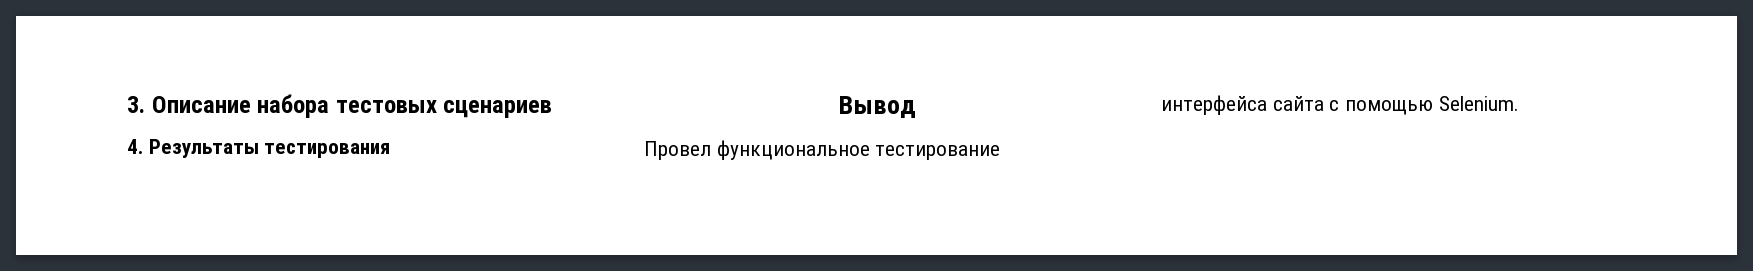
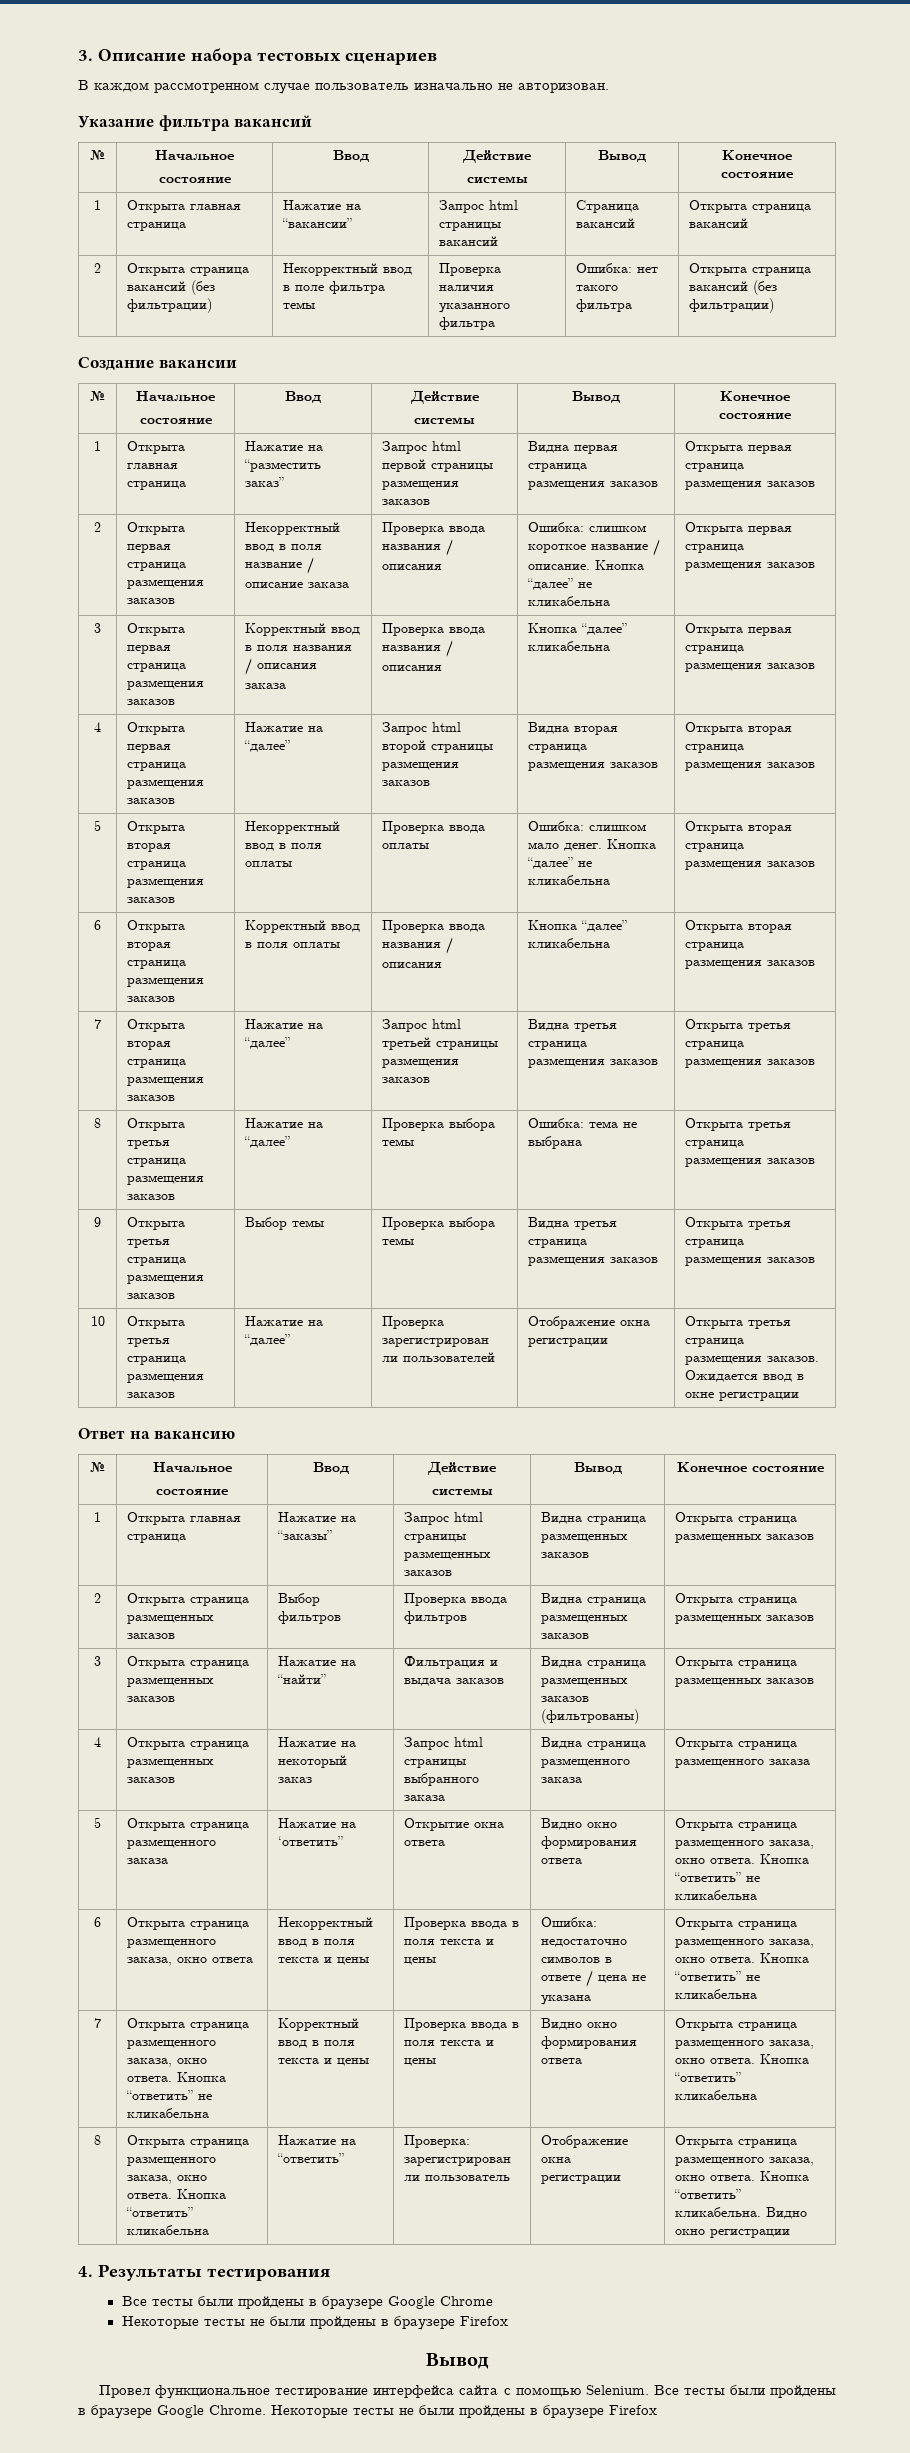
[127,139,391,158] 4. Результаты тестирования -> [78,80,609,94] [78,115,313,131] [90,150,105,160] [155,149,234,160] [158,177,231,183] [332,150,369,162] [462,150,531,163] [466,175,528,183] [598,150,646,162] [722,150,792,160] [721,172,793,178] [94,200,101,210] [127,200,242,213] [127,222,187,231] [283,200,362,210] [282,218,353,228] [439,200,519,213] [439,222,502,231] [439,236,499,246] [576,200,640,213] [576,218,636,228] [689,200,812,213] [689,218,749,228] [94,263,101,273] [127,263,250,276] [127,280,216,295] [127,298,213,313] [283,263,413,276] [283,281,386,294] [283,302,316,309] [439,263,502,276] [439,285,495,291] [439,303,511,313] [439,317,496,330] [576,263,659,273] [576,285,619,291] [576,299,633,312] [689,263,812,276] [689,280,778,295] [689,298,775,313] [78,357,237,371] [90,391,105,401] [136,390,215,401] [139,418,212,424] [285,391,321,403] [409,391,479,404] [414,416,475,424] [572,391,620,403] [720,391,790,401] [719,413,791,419] [94,441,101,451] [127,441,186,454] [127,463,179,469] [127,481,187,490] [245,441,324,451] [244,459,322,472] [245,477,285,487] [382,441,462,454] [382,459,494,472] [382,480,460,490] [382,499,431,505] [528,441,619,454] [528,463,588,472] [528,480,659,490] [685,441,793,454] [685,463,745,472] [685,480,816,490] [94,522,101,532] [127,522,186,535] [127,544,172,553] [127,562,187,571] [127,579,205,589] [127,598,176,604] [245,522,341,535] [245,544,323,552] [245,557,315,574] [245,582,350,588] [382,522,486,535] [382,539,454,556] [382,564,443,570] [528,522,647,532] [528,539,661,556] [528,560,645,570] [527,578,593,590] [528,596,611,606] [685,522,793,535] [685,544,745,553] [685,561,816,571] [94,623,101,633] [127,623,186,636] [127,645,172,654] [127,663,187,672] [127,680,205,690] [127,699,176,705] [245,623,361,636] [245,645,353,651] [245,658,318,675] [245,683,287,689] [382,623,486,636] [382,640,454,657] [382,665,443,671] [528,623,628,635] [528,641,611,651] [685,623,793,636] [685,645,745,654] [685,662,816,672] [94,722,101,732] [127,722,186,735] [127,744,172,753] [127,762,187,771] [127,779,205,789] [127,798,176,804] [245,722,324,732] [244,740,291,752] [382,722,462,735] [382,740,494,753] [382,761,460,771] [382,780,431,786] [528,722,619,735] [528,744,588,753] [528,761,659,771] [685,722,793,735] [685,744,745,753] [685,761,816,771] [94,820,101,831] [127,821,186,834] [127,843,172,852] [127,861,187,870] [127,878,205,888] [127,897,176,903] [245,821,341,834] [245,843,323,851] [245,861,293,867] [382,821,486,834] [382,843,430,849] [528,821,647,831] [528,839,657,851] [527,857,593,869] [528,875,611,885] [685,821,793,834] [685,843,745,852] [685,860,816,870] [94,920,101,930] [127,920,186,933] [127,942,172,951] [127,960,187,969] [127,977,205,987] [127,996,176,1002] [245,920,361,933] [245,942,341,948] [382,920,486,933] [382,937,454,954] [382,962,443,968] [528,920,628,932] [528,938,611,948] [685,920,793,933] [685,942,745,951] [685,959,816,969] [94,1019,101,1029] [127,1019,186,1032] [127,1041,172,1050] [127,1059,187,1068] [127,1076,205,1086] [127,1095,176,1101] [245,1019,324,1029] [244,1037,291,1049] [382,1019,462,1032] [382,1037,499,1050] [382,1058,460,1068] [382,1077,431,1083] [528,1019,618,1032] [528,1041,588,1050] [528,1058,659,1068] [685,1019,792,1032] [685,1041,745,1050] [685,1058,816,1068] [94,1118,101,1128] [127,1118,186,1131] [127,1140,171,1149] [127,1158,187,1167] [127,1175,205,1185] [127,1194,176,1200] [245,1118,324,1128] [244,1136,291,1148] [382,1118,496,1131] [382,1139,415,1146] [528,1118,638,1128] [528,1136,583,1149] [685,1118,792,1131] [685,1140,745,1149] [685,1157,816,1167] [94,1217,101,1227] [127,1217,186,1230] [127,1239,171,1248] [127,1257,187,1266] [127,1274,205,1284] [127,1293,176,1299] [245,1217,325,1230] [382,1217,496,1230] [382,1238,415,1245] [528,1217,618,1230] [528,1239,588,1248] [528,1256,659,1266] [685,1217,792,1230] [685,1239,745,1248] [685,1256,816,1266] [90,1316,105,1326] [127,1316,186,1329] [127,1338,171,1347] [127,1356,187,1365] [127,1373,205,1383] [127,1392,176,1398] [245,1316,324,1326] [244,1334,291,1346] [382,1316,445,1329] [382,1338,490,1347] [382,1352,496,1362] [528,1316,651,1329] [528,1338,609,1347] [685,1316,792,1329] [685,1338,745,1347] [685,1355,820,1365] [685,1370,805,1382] [685,1392,800,1401] [78,1428,236,1439] [90,1462,105,1472] [152,1461,232,1472] [156,1489,228,1495] [312,1462,349,1474] [427,1462,496,1475] [431,1487,493,1495] [573,1462,622,1474] [676,1462,824,1472] [94,1512,101,1522] [127,1512,242,1525] [127,1534,187,1543] [278,1512,357,1522] [277,1530,333,1540] [404,1512,484,1525] [404,1534,467,1543] [404,1551,492,1561] [404,1570,453,1576] [541,1512,647,1525] [541,1533,629,1543] [541,1552,590,1558] [675,1512,798,1525] [675,1533,815,1543] [94,1593,101,1603] [127,1593,250,1606] [127,1614,215,1624] [127,1633,176,1639] [278,1593,321,1606] [278,1611,342,1624] [404,1593,508,1606] [404,1611,468,1624] [541,1593,647,1606] [541,1614,629,1624] [541,1633,590,1639] [675,1593,798,1606] [675,1614,815,1624] [94,1656,101,1666] [127,1656,250,1669] [127,1677,215,1687] [127,1696,176,1702] [278,1656,357,1666] [277,1674,327,1684] [404,1656,499,1669] [404,1678,505,1686] [541,1656,647,1669] [541,1677,629,1687] [541,1696,590,1702] [541,1709,640,1724] [675,1656,798,1669] [675,1677,815,1687] [94,1737,101,1747] [127,1737,250,1750] [127,1758,215,1768] [127,1777,176,1783] [278,1737,357,1747] [278,1755,348,1768] [278,1777,313,1783] [404,1737,484,1750] [404,1759,467,1768] [404,1773,480,1786] [404,1795,446,1801] [541,1737,647,1750] [541,1758,631,1768] [541,1777,583,1783] [675,1737,798,1750] [675,1758,811,1768] [94,1817,101,1828] [127,1818,250,1831] [127,1839,217,1849] [127,1858,169,1864] [278,1818,357,1828] [278,1836,344,1846] [404,1818,505,1831] [404,1840,446,1846] [541,1818,618,1830] [541,1836,638,1849] [541,1858,583,1864] [675,1818,798,1831] [675,1839,815,1849] [675,1854,810,1864] [674,1872,761,1882] [675,1890,758,1900] [94,1917,101,1927] [127,1917,250,1930] [127,1938,217,1948] [127,1957,254,1966] [278,1917,374,1930] [278,1939,356,1947] [278,1957,370,1965] [404,1917,520,1930] [404,1939,495,1945] [404,1957,437,1965] [541,1917,598,1927] [541,1939,628,1947] [541,1956,613,1963] [541,1970,647,1987] [541,1995,592,2005] [675,1917,798,1930] [675,1938,815,1948] [675,1953,810,1963] [674,1971,761,1981] [675,1989,758,1999] [94,2018,101,2028] [127,2018,250,2031] [127,2039,217,2049] [127,2058,208,2067] [127,2072,227,2082] [126,2090,213,2100] [127,2108,210,2118] [278,2018,360,2031] [278,2040,356,2048] [278,2058,370,2066] [404,2018,520,2031] [404,2040,495,2046] [404,2058,437,2066] [541,2018,618,2030] [541,2036,638,2049] [541,2058,583,2064] [675,2018,798,2031] [675,2039,815,2049] [675,2054,810,2064] [674,2072,742,2082] [675,2090,758,2100] [94,2135,101,2145] [127,2135,250,2148] [127,2156,217,2166] [127,2175,208,2184] [127,2189,227,2199] [126,2207,194,2217] [127,2225,210,2235] [278,2135,357,2145] [277,2153,345,2163] [404,2135,471,2148] [404,2157,512,2166] [404,2175,511,2181] [541,2135,629,2148] [541,2157,572,2163] [541,2175,622,2184] [675,2135,798,2148] [675,2156,815,2166] [675,2171,810,2181] [674,2189,742,2199] [675,2207,808,2219] [675,2229,791,2238] [78,2264,331,2281] [121,2296,493,2310] [121,2316,508,2330] В каждом рассмотренном случае пользователь изначально не авторизован. // Указание фильтра вакансий // № | Начальное // состояние | Ввод | Действие // системы | Вывод | Конечное состояние // 1 | Открыта главная страница | Нажатие на “вакансии” | Запрос html страницы вакансий | Страница вакансий | Открыта страница вакансий // 2 | Открыта страница вакансий (без фильтрации) | Некорректный ввод в поле фильтра темы | Проверка наличия указанного фильтра | Ошибка: нет такого фильтра | Открыта страница вакансий (без фильтрации) // Создание вакансии // № | Начальное // состояние | Ввод | Действие // системы | Вывод | Конечное состояние // 1 | Открыта главная страница | Нажатие на “разместить заказ” | Запрос html первой страницы размещения заказов | Видна первая страница размещения заказов | Открыта первая страница размещения заказов // 2 | Открыта первая страница размещения заказов | Некорректный ввод в поля название / описание заказа | Проверка ввода названия / описания | Ошибка: слишком короткое название / описание. Кнопка “далее” не кликабельна | Открыта первая страница размещения заказов // 3 | Открыта первая страница размещения заказов | Корректный ввод в поля названия / описания заказа | Проверка ввода названия / описания | Кнопка “далее” кликабельна | Открыта первая страница размещения заказов // 4 | Открыта первая страница размещения заказов | Нажатие на “далее” | Запрос html второй страницы размещения заказов | Видна вторая страница размещения заказов | Открыта вторая страница размещения заказов // 5 | Открыта вторая страница размещения заказов | Некорректный ввод в поля оплаты | Проверка ввода оплаты | Ошибка: слишком мало денег. Кнопка “далее” не кликабельна | Открыта вторая страница размещения заказов // 6 | Открыта вторая страница размещения заказов | Корректный ввод в поля оплаты | Проверка ввода названия / описания | Кнопка “далее” кликабельна | Открыта вторая страница размещения заказов // 7 | Открыта вторая страница размещения заказов | Нажатие на “далее” | Запрос html третьей страницы размещения заказов | Видна третья страница размещения заказов | Открыта третья страница размещения заказов // 8 | Открыта третья страница размещения заказов | Нажатие на “далее” | Проверка выбора темы | Ошибка: тема не выбрана | Открыта третья страница размещения заказов // 9 | Открыта третья страница размещения заказов | Выбор темы | Проверка выбора темы | Видна третья страница размещения заказов | Открыта третья страница размещения заказов // 10 | Открыта третья страница размещения заказов | Нажатие на “далее” | Проверка зарегистрирован ли пользователей | Отображение окна регистрации | Открыта третья страница размещения заказов. Ожидается ввод в окне регистрации // Ответ на вакансию // № | Начальное // состояние | Ввод | Действие // системы | Вывод | Конечное состояние // 1 | Открыта главная страница | Нажатие на “заказы” | Запрос html страницы размещенных заказов | Видна страница размещенных заказов | Открыта страница размещенных заказов // 2 | Открыта страница размещенных заказов | Выбор фильтров | Проверка ввода фильтров | Видна страница размещенных заказов | Открыта страница размещенных заказов // 3 | Открыта страница размещенных заказов | Нажатие на “найти” | Фильтрация и выдача заказов | Видна страница размещенных заказов (фильтрованы) | Открыта страница размещенных заказов // 4 | Открыта страница размещенных заказов | Нажатие на некоторый заказ | Запрос html страницы выбранного заказа | Видна страница размещенного заказа | Открыта страница размещенного заказа // 5 | Открыта страница размещенного заказа | Нажатие на ‘ответить” | Открытие окна ответа | Видно окно формирования ответа | Открыта страница размещенного заказа, окно ответа. Кнопка “ответить” не кликабельна // 6 | Открыта страница размещенного заказа, окно ответа | Некорректный ввод в поля текста и цены | Проверка ввода в поля текста и цены | Ошибка: недостаточно символов в ответе / цена не указана | Открыта страница размещенного заказа, окно ответа. Кнопка “ответить” не кликабельна // 7 | Открыта страница размещенного заказа, окно ответа. Кнопка “ответить” не кликабельна | Корректный ввод в поля текста и цены | Проверка ввода в поля текста и цены | Видно окно формирования ответа | Открыта страница размещенного заказа, окно ответа. Кнопка “ответить” кликабельна // 8 | Открыта страница размещенного заказа, окно ответа. Кнопка “ответить” кликабельна | Нажатие на “ответить” | Проверка: зарегистрирован ли пользователь | Отображение окна регистрации | Открыта страница размещенного заказа, окно ответа. Кнопка “ответить” кликабельна. Видно окно регистрации // 4. Результаты тестирования // Все тесты были пройдены в браузере Google Chrome // Некоторые тесты не были пройдены в браузере Firefox
(1519, 103) none -> [653,2385,836,2398] [78,2405,657,2419] Все тесты были пройдены в браузере Google Chrome. Некоторые тесты не были пройдены в браузере Firefox

